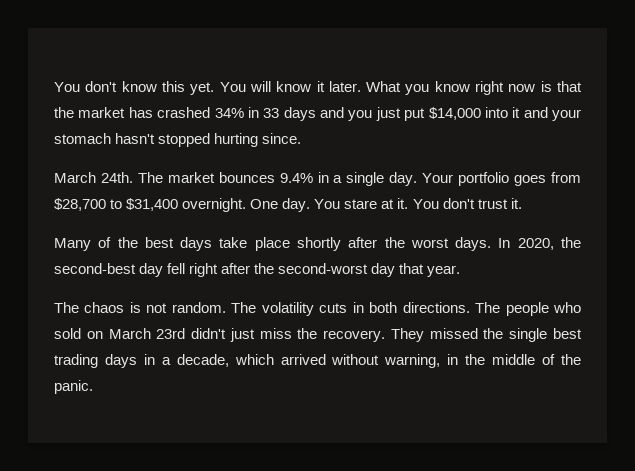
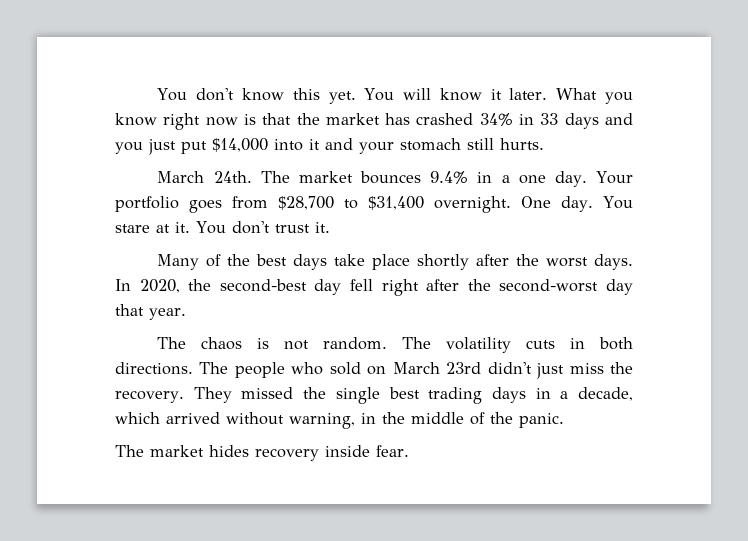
[115,133,302,147] hasn't stopped hurting since. -> [467,138,544,150] still hurts.
[346,172,385,186] single -> [518,175,546,184] one
(93, 387) none -> [115,445,409,461] // The market hides recovery inside fear.

